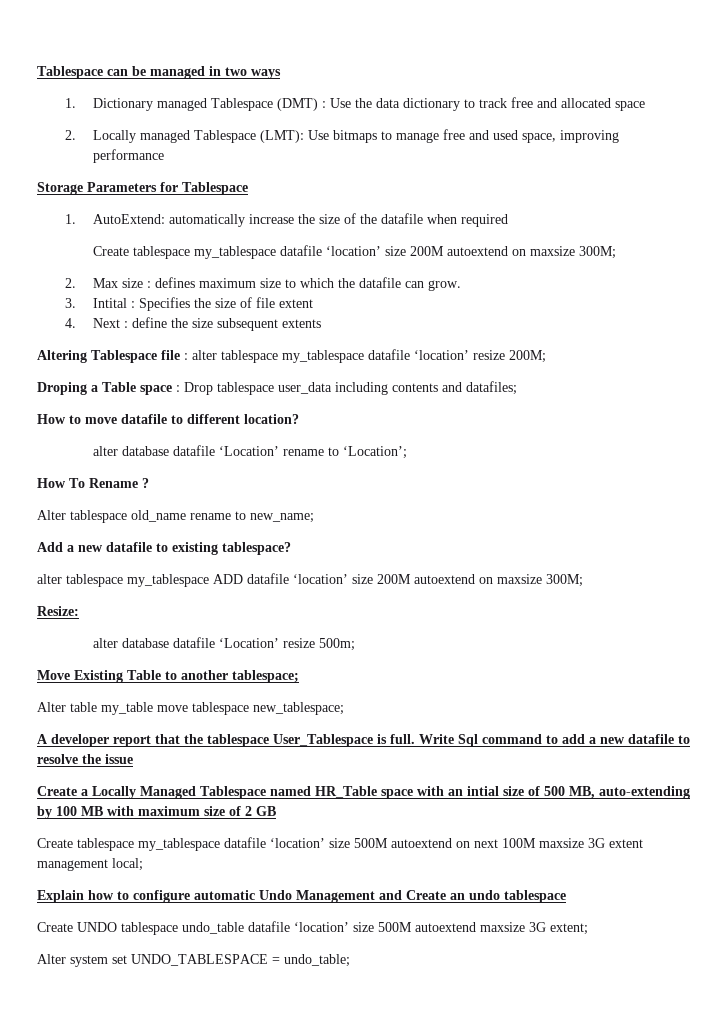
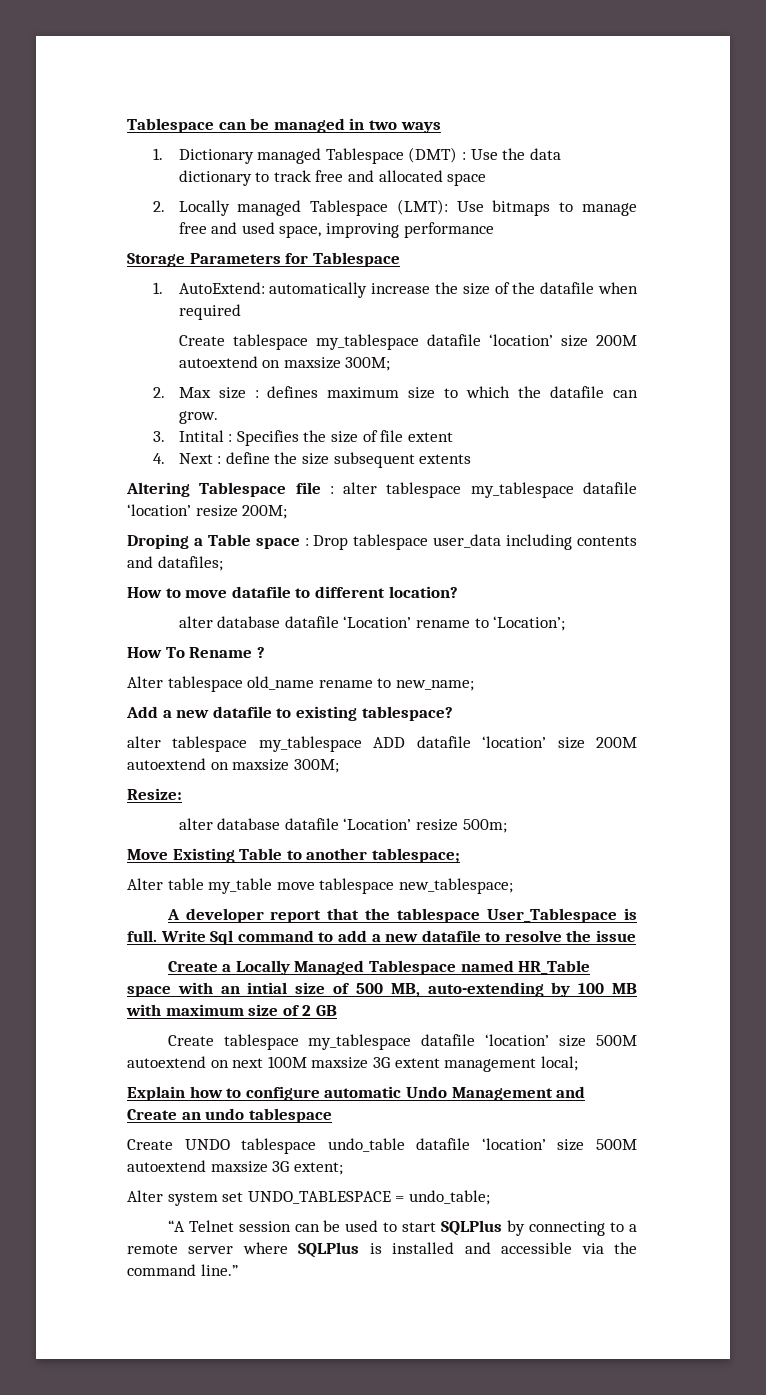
(350, 960) none -> [167,1220,637,1236] [127,1242,637,1258] [127,1264,238,1276] // “A Telnet session can be used to start SQLPlus by connecting to a remote server where SQLPlus is installed and accessible via the command line.”

